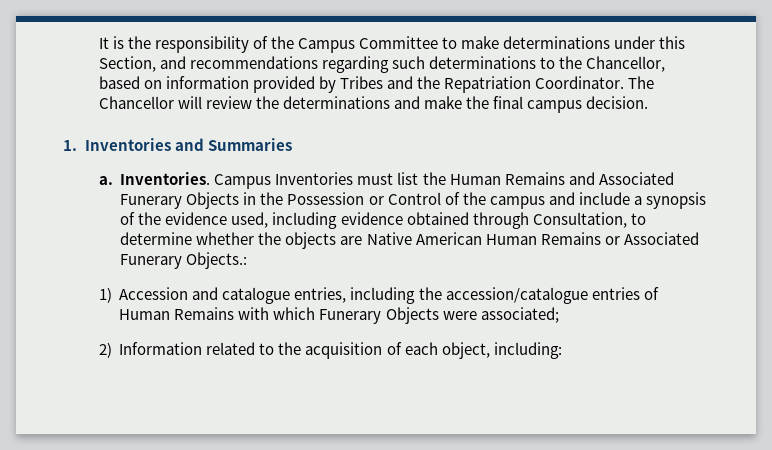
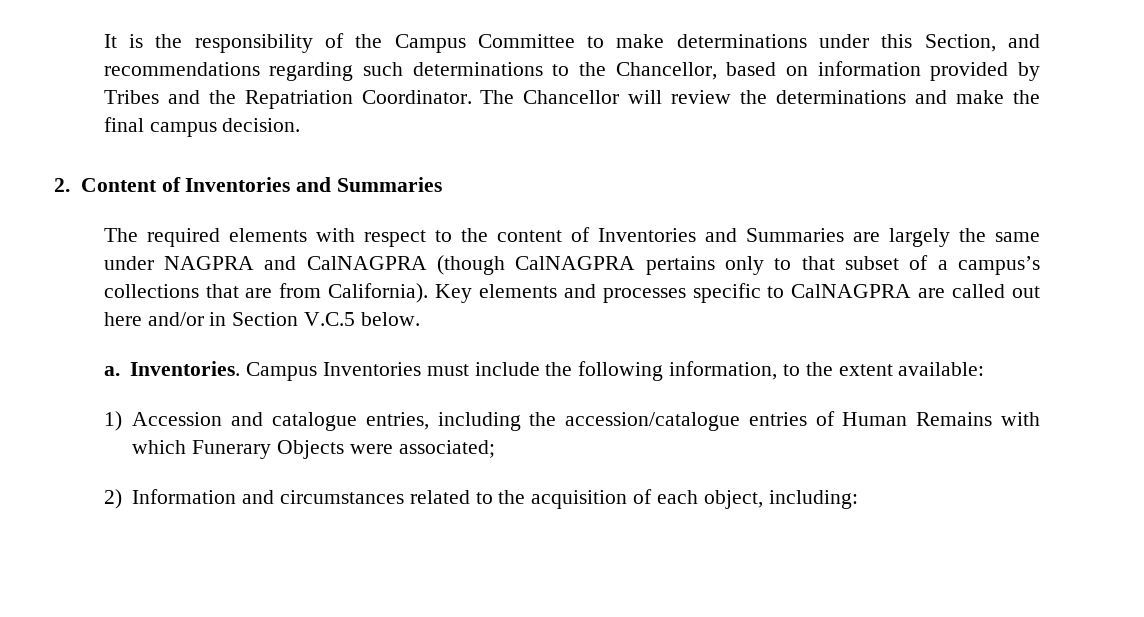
[63,138,292,151] 1. Inventories and Summaries -> [54,177,442,192] [103,227,1040,247] [103,255,1040,275] [103,283,1040,303] [103,312,420,326] 2. Content of Inventories and Summaries // The required elements with respect to the content of Inventories and Summaries are largely the same under NAGPRA and CalNAGPRA (though CalNAGPRA pertains only to that subset of a campus’s collections that are from California). Key elements and processes specific to CalNAGPRA are called out here and/or in Section V.C.5 below.
[397,172,674,185] [120,192,706,209] [120,212,646,229] [120,232,699,249] [120,252,248,269] list the Human Remains and Associated Funerary Objects in the Possession or Control of the campus and include a synopsis of the evidence used, including evidence obtained through Consultation, to determine whether the objects are Native American Human Remains or Associated Funerary Objects.: -> [474,361,985,381] include the following information, to the extent available:
(203, 348) none -> [242,490,405,504] and circumstances

